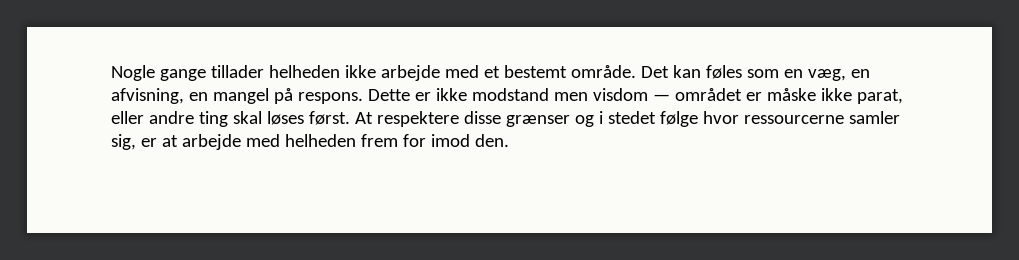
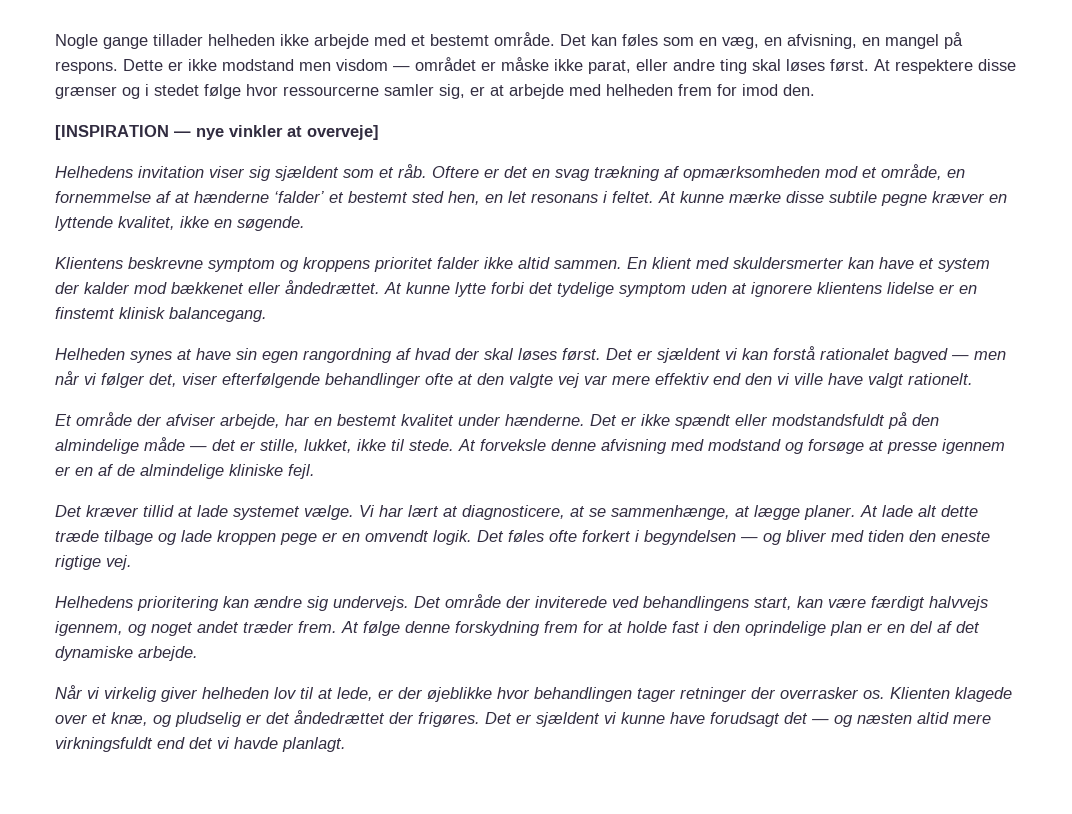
(509, 140) none -> [55,125,379,140] [55,164,965,181] [55,191,1007,206] [55,216,305,231] [55,257,990,272] [55,280,977,297] [55,307,267,322] [55,346,1006,363] [55,371,973,388] [55,412,939,429] [55,437,1005,454] [55,464,315,479] [55,505,978,520] [55,530,990,545] [55,555,132,570] [55,594,988,611] [55,621,980,636] [55,646,198,661] [55,685,1012,702] [55,710,991,727] [55,737,346,752] // [INSPIRATION — nye vinkler at overveje] // Helhedens invitation viser sig sjældent som et råb. Oftere er det en svag trækning af opmærksomheden mod et område, en fornemmelse af at hænderne ‘falder’ et bestemt sted hen, en let resonans i feltet. At kunne mærke disse subtile pegne kræver en lyttende kvalitet, ikke en søgende. // Klientens beskrevne symptom og kroppens prioritet falder ikke altid sammen. En klient med skuldersmerter kan have et system der kalder mod bækkenet eller åndedrættet. At kunne lytte forbi det tydelige symptom uden at ignorere klientens lidelse er en finstemt klinisk balancegang. // Helheden synes at have sin egen rangordning af hvad der skal løses først. Det er sjældent vi kan forstå rationalet bagved — men når vi følger det, viser efterfølgende behandlinger ofte at den valgte vej var mere effektiv end den vi ville have valgt rationelt. // Et område der afviser arbejde, har en bestemt kvalitet under hænderne. Det er ikke spændt eller modstandsfuldt på den almindelige måde — det er stille, lukket, ikke til stede. At forveksle denne afvisning med modstand og forsøge at presse igennem er en af de almindelige kliniske fejl. // Det kræver tillid at lade systemet vælge. Vi har lært at diagnosticere, at se sammenhænge, at lægge planer. At lade alt dette træde tilbage og lade kroppen pege er en omvendt logik. Det føles ofte forkert i begyndelsen — og bliver med tiden den eneste rigtige vej. // Helhedens prioritering kan ændre sig undervejs. Det område der inviterede ved behandlingens start, kan være færdigt halvvejs igennem, og noget andet træder frem. At følge denne forskydning frem for at holde fast i den oprindelige plan er en del af det dynamiske arbejde. // Når vi virkelig giver helheden lov til at lede, er der øjeblikke hvor behandlingen tager retninger der overrasker os. Klienten klagede over et knæ, og pludselig er det åndedrættet der frigøres. Det er sjældent vi kunne have forudsagt det — og næsten altid mere virkningsfuldt end det vi havde planlagt.

